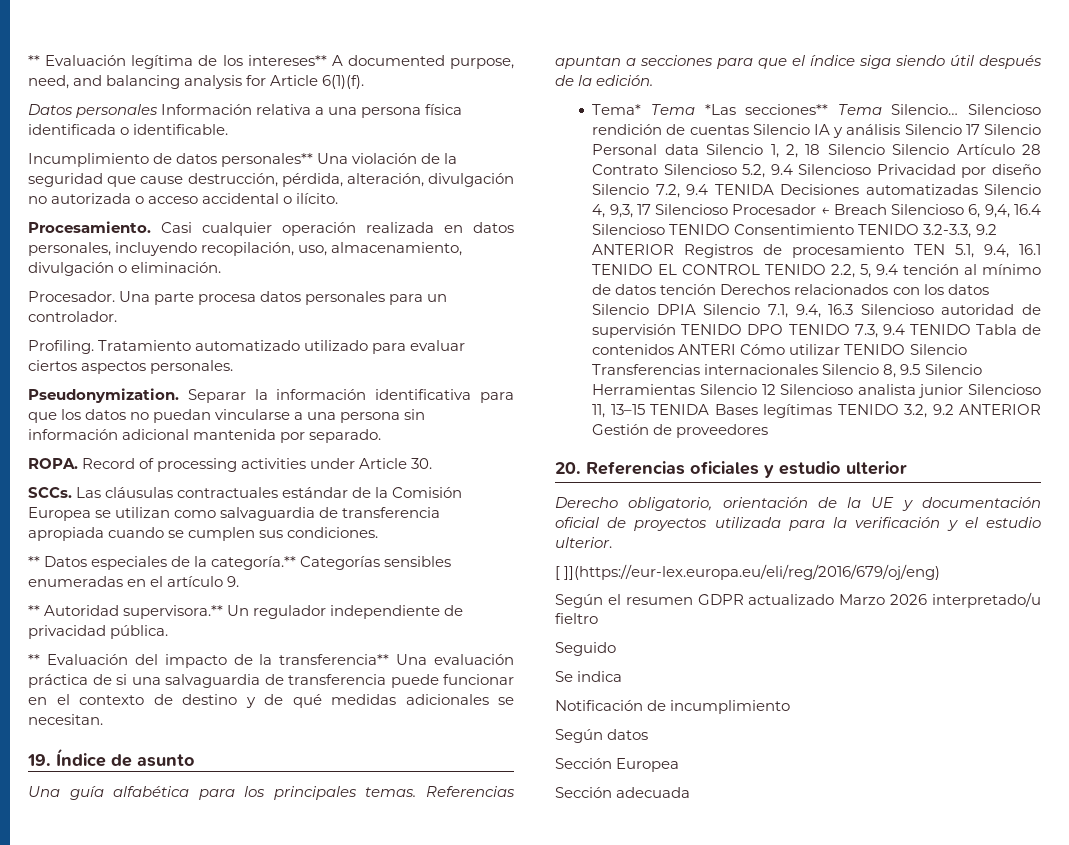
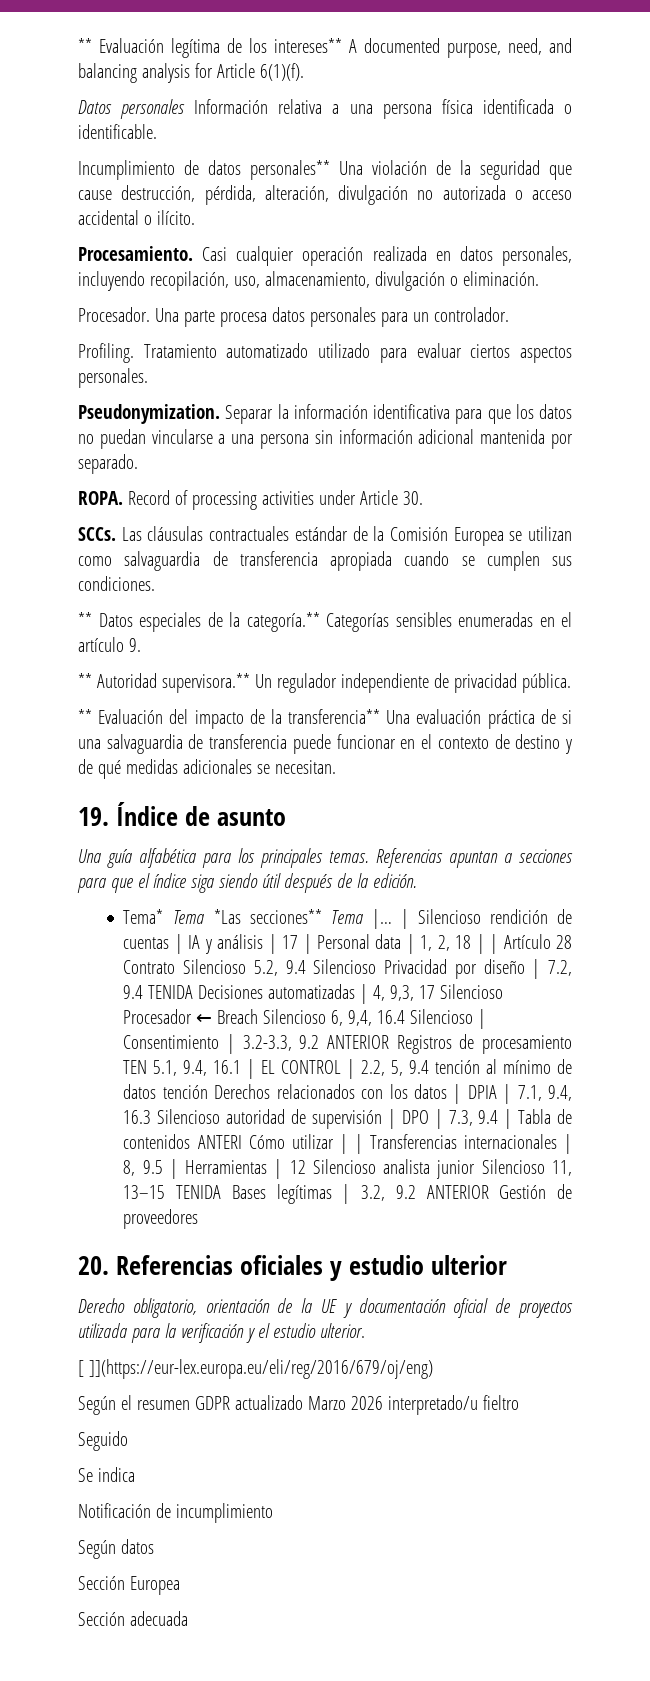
[891,104,959,115] Silencio… -> [371,909,409,929] |… |
[752,124,810,135] Silencio -> [174,934,183,954] |
[904,124,1041,135] Silencio 17 Silencio -> [268,934,312,954] | 17 |
[706,144,764,155] Silencio -> [406,934,415,954] |
[827,144,950,155] Silencio Silencio -> [476,934,499,954] | |
[592,184,650,195] Silencio -> [532,959,541,979] |
[984,184,1041,195] Silencio -> [360,984,369,1004] |
[669,224,920,235] TENIDO Consentimiento TENIDO -> [478,1009,487,1029] [123,1034,236,1054] | Consentimiento |
[592,264,654,275] TENIDO -> [247,1059,256,1079] |
[765,264,827,275] TENIDO -> [347,1059,356,1079] |
[592,304,761,315] Silencio DPIA Silencio -> [453,1084,512,1104] | DPIA |
[681,324,850,335] TENIDO DPO TENIDO -> [387,1109,443,1129] | DPO |
[909,324,971,335] TENIDO -> [504,1109,513,1129] |
[844,344,967,355] TENIDO Silencio -> [339,1134,363,1154] | |
[822,364,880,375] Silencio -> [564,1134,573,1154] |
[924,364,982,375] [592,384,757,395] Silencio Herramientas Silencio -> [169,1159,283,1179] | Herramientas |
[837,404,899,415] TENIDO -> [342,1184,351,1204] |

